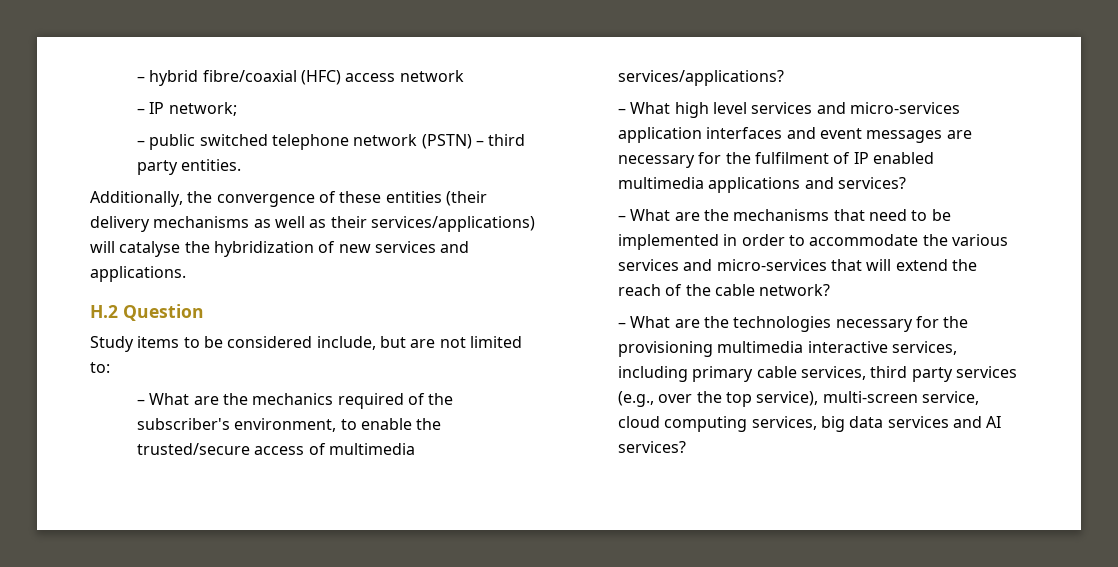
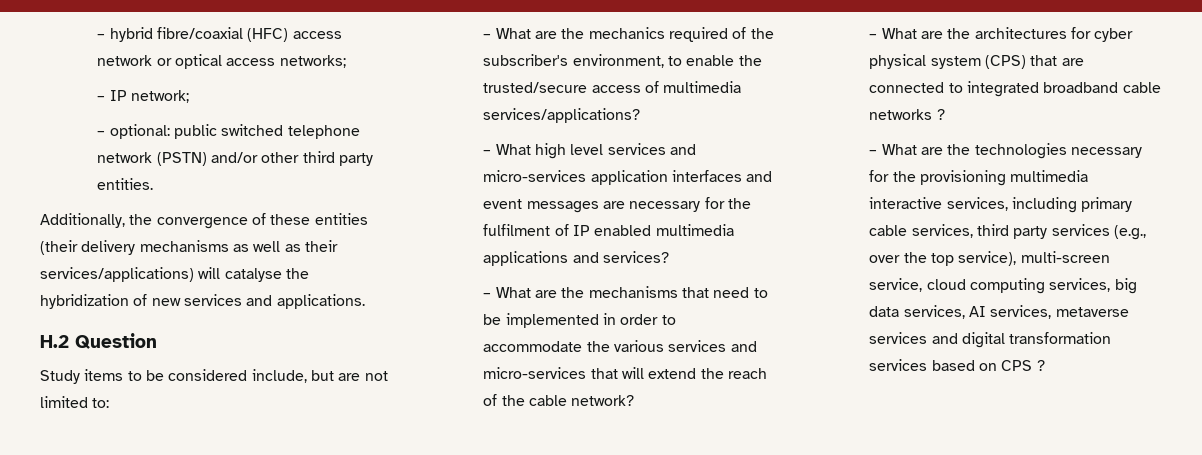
(464, 76) none -> [156,54,346,69] or optical access networks;
(145, 143) none -> [109,124,170,139] optional:
[475,140,484,146] – -> [210,152,300,163] and/or other
(831, 290) none -> [869,27,1134,42] [869,54,1084,69] [869,81,1161,97] [869,109,945,120] // – What are the architectures for cyber physical system (CPS) that are connected to integrated broadband cable networks ?
[887,416,1002,428] [617,441,686,453] services and AI services? -> [903,305,1129,319] [869,332,1112,348] [869,359,1045,371] services, AI services, metaverse services and digital transformation services based on CPS ?

